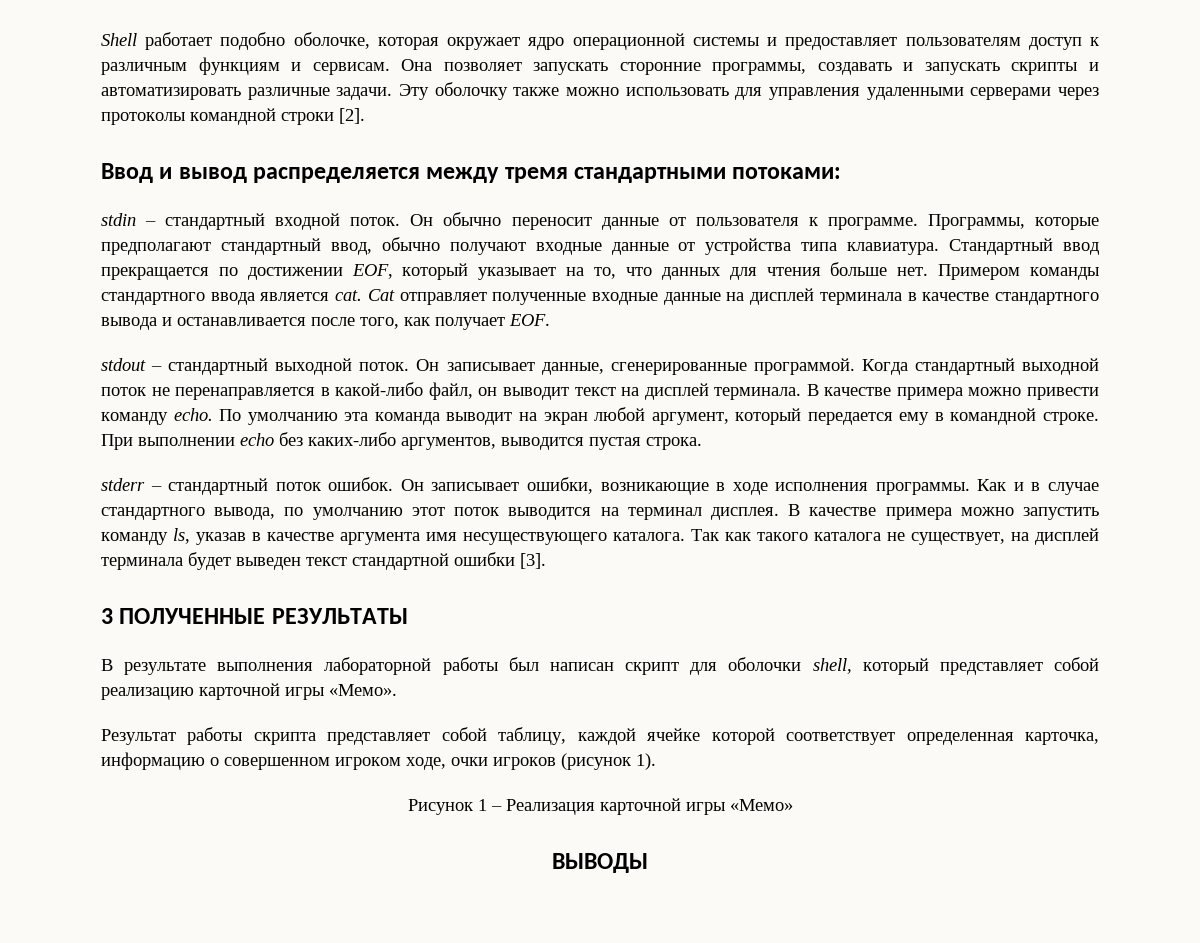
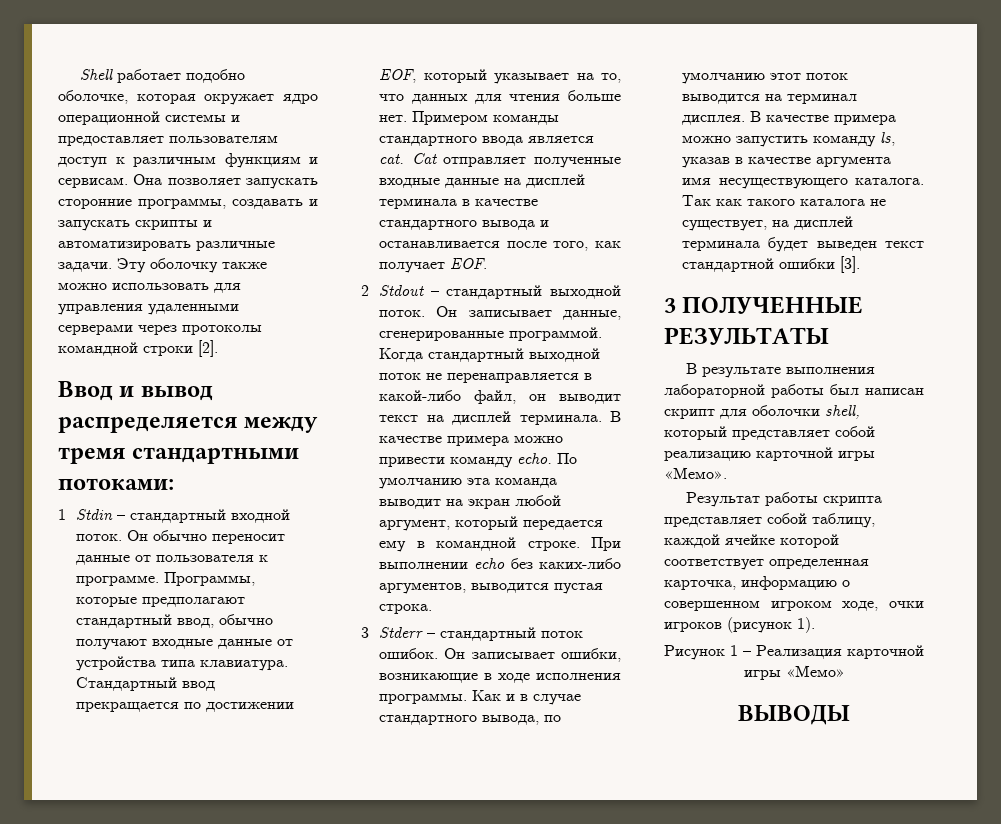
[101,213,136,226] stdin -> [58,509,114,520] 1 Stdin
[101,358,146,371] stdout -> [361,285,425,296] 2 Stdout
[101,478,145,491] stderr -> [361,627,424,638] 3 Stderr

